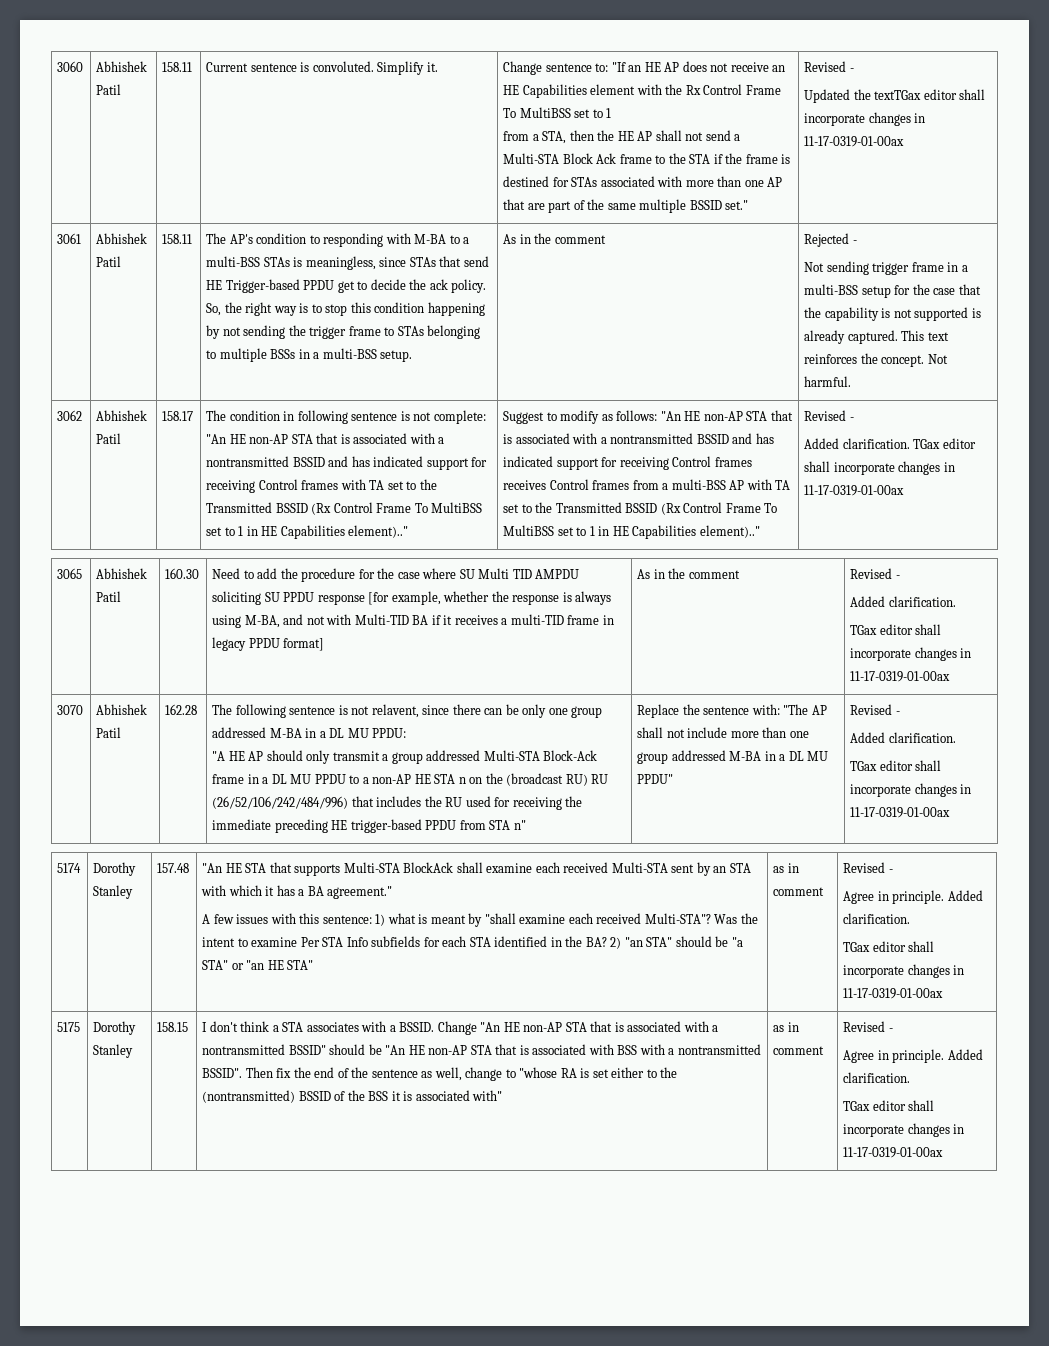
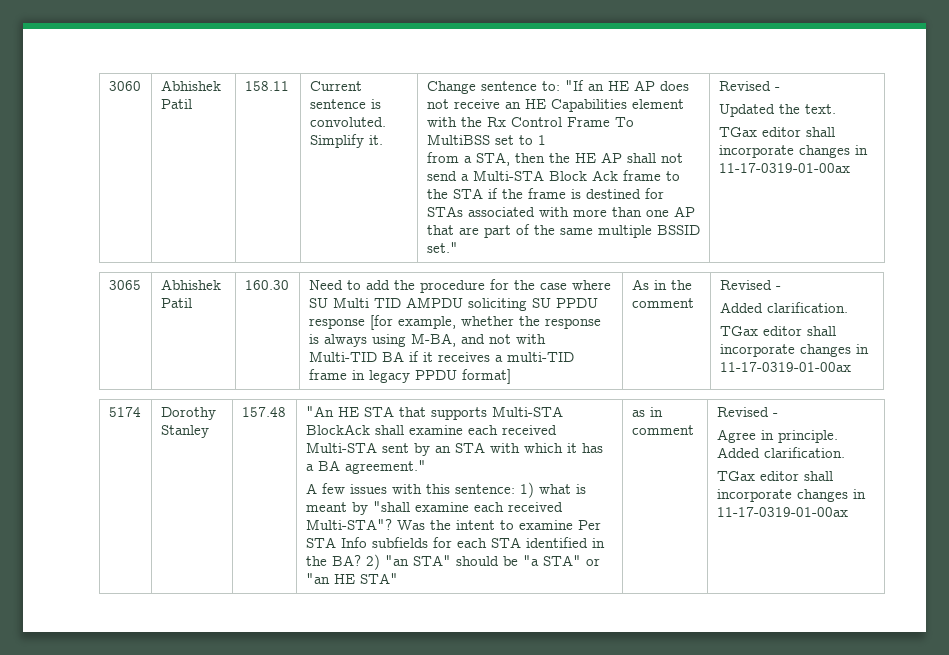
[874,89,986,100] [804,112,926,126] [804,136,905,147] [57,233,82,244] [96,233,148,244] [96,256,122,267] [162,234,193,244] [206,233,470,247] [206,256,489,270] [206,279,487,293] [206,302,485,316] [206,325,481,339] [206,348,413,362] [503,233,606,244] [804,233,857,247] [804,261,968,275] [804,284,981,298] [804,307,981,321] [804,330,949,344] [804,353,948,367] [804,376,852,387] [57,410,83,421] [96,410,148,421] [96,433,122,444] [162,411,194,421] [206,410,486,424] [206,433,445,444] [206,456,488,470] [206,479,437,493] [206,502,483,515] [206,525,409,539] [503,410,793,424] [503,433,774,444] [503,456,752,470] [503,479,791,490] [503,502,778,515] [503,525,760,539] [804,410,854,421] [804,438,910,449] textTGax editor shall incorporate changes in 11-17-0319-01-00ax // 3061 | Abhishek Patil | 158.11 | The AP's condition to responding with M-BA to a multi-BSS STAs is meaningless, since STAs that send HE Trigger-based PPDU get to decide the ack policy. So, the right way is to stop this condition happening by not sending the trigger frame to STAs belonging to multiple BSSs in a multi-BSS setup. | As in the comment | Rejected - // Not sending trigger frame in a multi-BSS setup for the case that the capability is not supported is already captured. This text reinforces the concept. Not harmful. // 3062 | Abhishek Patil | 158.17 | The condition in following sentence is not complete: "An HE non-AP STA that is associated with a nontransmitted BSSID and has indicated support for receiving Control frames with TA set to the Transmitted BSSID (Rx Control Frame To MultiBSS set to 1 in HE Capabilities element).." | Suggest to modify as follows: "An HE non-AP STA that is associated with a nontransmitted BSSID and has indicated support for receiving Control frames receives Control frames from a multi-BSS AP with TA set to the Transmitted BSSID (Rx Control Frame To MultiBSS set to 1 in HE Capabilities element).." | Revised - // Added clarification. -> [804,104,836,114] text. //
[57,705,84,715] [96,704,148,715] [96,727,122,738] [165,704,198,715] [212,704,603,718] [212,727,407,738] [212,750,598,764] [212,773,609,786] [212,796,583,810] [212,819,526,833] [637,704,827,718] [637,727,809,738] [637,750,829,764] [637,774,674,784] [850,704,900,715] [850,732,956,743] [850,760,942,771] [850,783,972,797] [850,807,951,818] // 3070 | Abhishek Patil | 162.28 | The following sentence is not relavent, since there can be only one group addressed M-BA in a DL MU PPDU: // "A HE AP should only transmit a group addressed Multi-STA Block-Ack frame in a DL MU PPDU to a non-AP HE STA n on the (broadcast RU) RU (26/52/106/242/484/996) that includes the RU used for receiving the immediate preceding HE trigger-based PPDU from STA n" | Replace the sentence with: "The AP shall not include more than one group addressed M-BA in a DL MU PPDU" | Revised - // Added clarification. // TGax editor shall incorporate changes in 11-17-0319-01-00ax -> (851, 367) none
[57,1022,81,1032] [93,1021,137,1035] [93,1044,134,1058] [157,1022,189,1032] [202,1021,719,1035] [202,1044,761,1055] [202,1067,678,1081] [202,1090,503,1103] [773,1022,799,1032] [773,1046,825,1055] [843,1021,893,1032] [843,1049,983,1063] [843,1072,911,1083] [843,1100,935,1111] [843,1123,965,1137] [843,1147,944,1158] // 5175 | Dorothy Stanley | 158.15 | I don't think a STA associates with a BSSID. Change "An HE non-AP STA that is associated with a nontransmitted BSSID" should be "An HE non-AP STA that is associated with BSS with a nontransmitted BSSID". Then fix the end of the sentence as well, change to "whose RA is set either to the (nontransmitted) BSSID of the BSS it is associated with" | as in comment | Revised - // Agree in principle. Added clarification. // TGax editor shall incorporate changes in 11-17-0319-01-00ax -> (848, 512) none

